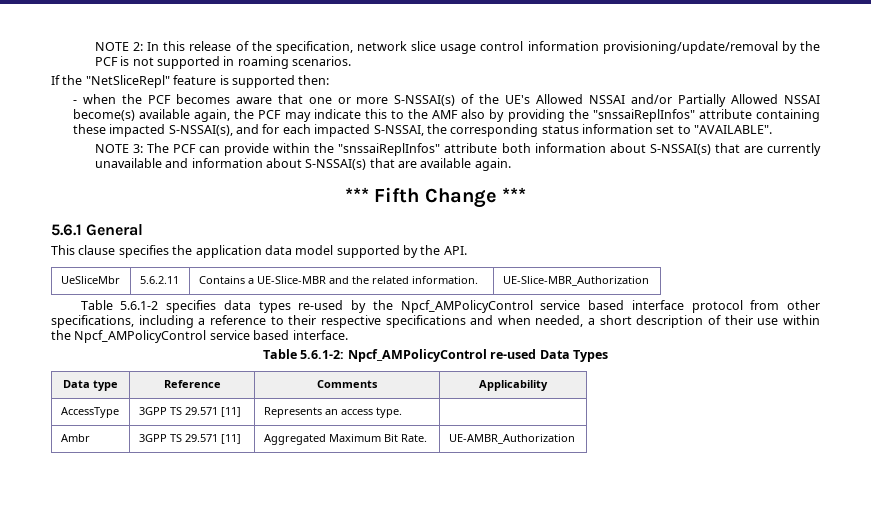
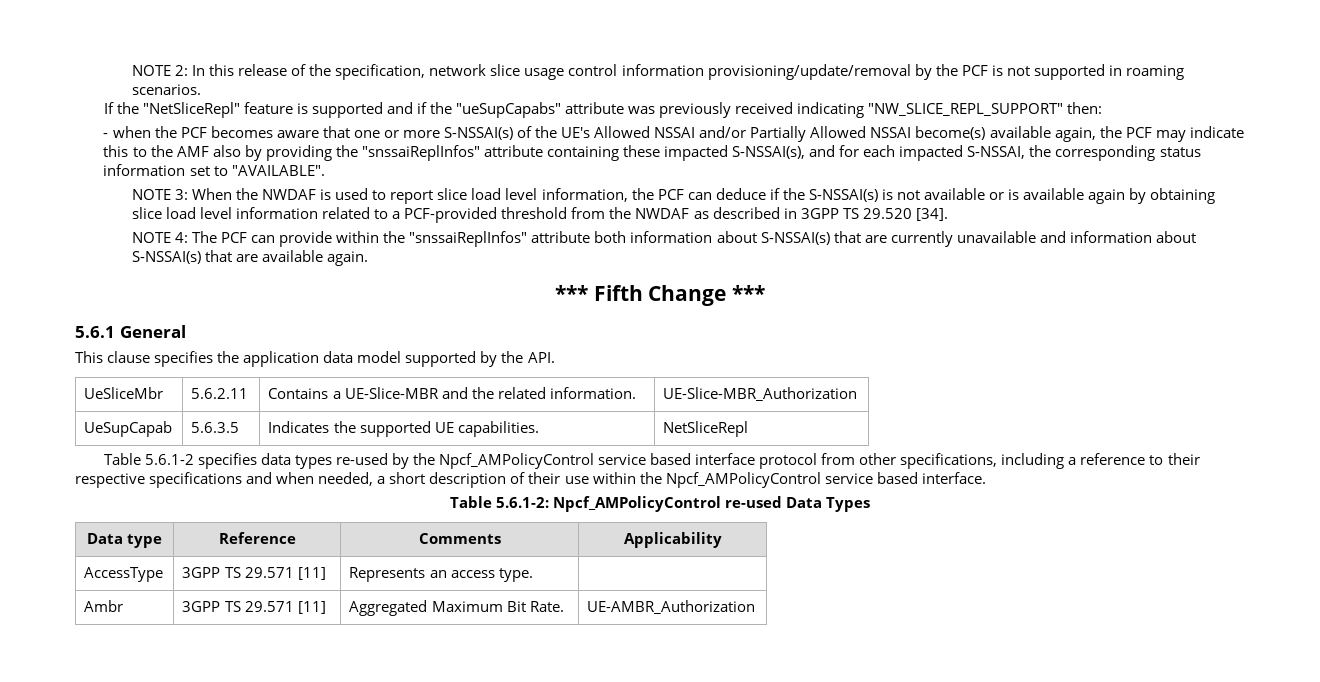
(295, 81) none -> [386,102,1064,118] and if the "ueSupCapabs" attribute was previously received indicating "NW_SLICE_REPL_SUPPORT"
(143, 148) none -> [192,188,1216,204] [131,207,948,223] [131,232,188,243] When the NWDAF is used to report slice load level information, the PCF can deduce if the S-NSSAI(s) is not available or is available again by obtaining slice load level information related to a PCF-provided threshold from the NWDAF as described in 3GPP TS 29.520 [34]. // NOTE 4:
(649, 281) none -> [84,421,173,437] [191,422,240,433] [268,421,539,437] [663,421,749,437] // UeSupCapab | 5.6.3.5 | Indicates the supported UE capabilities. | NetSliceRepl

